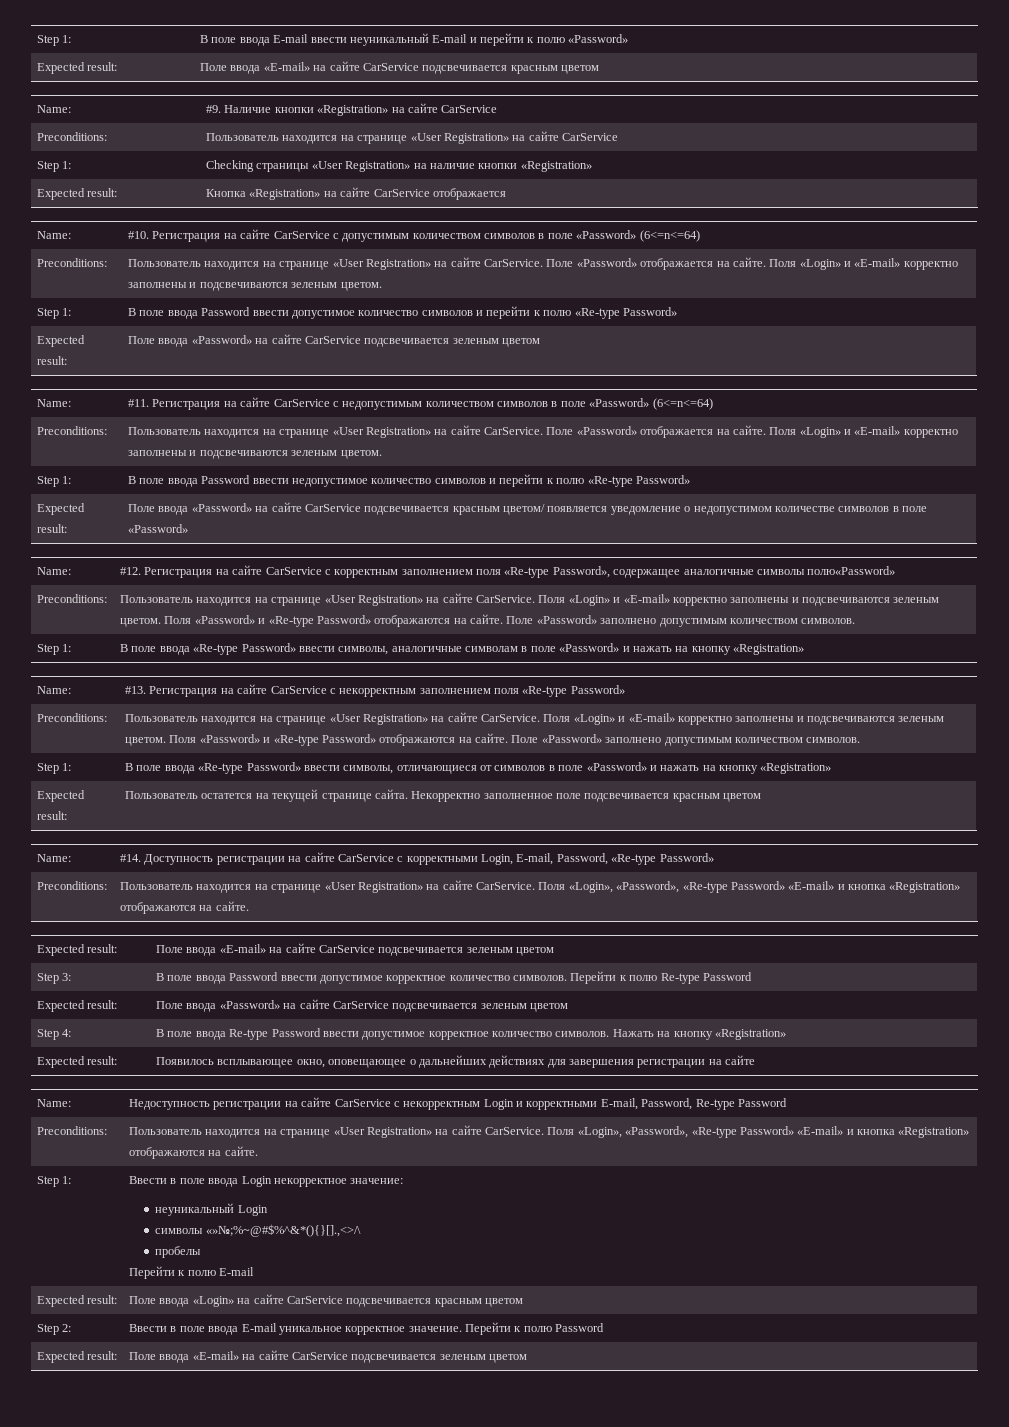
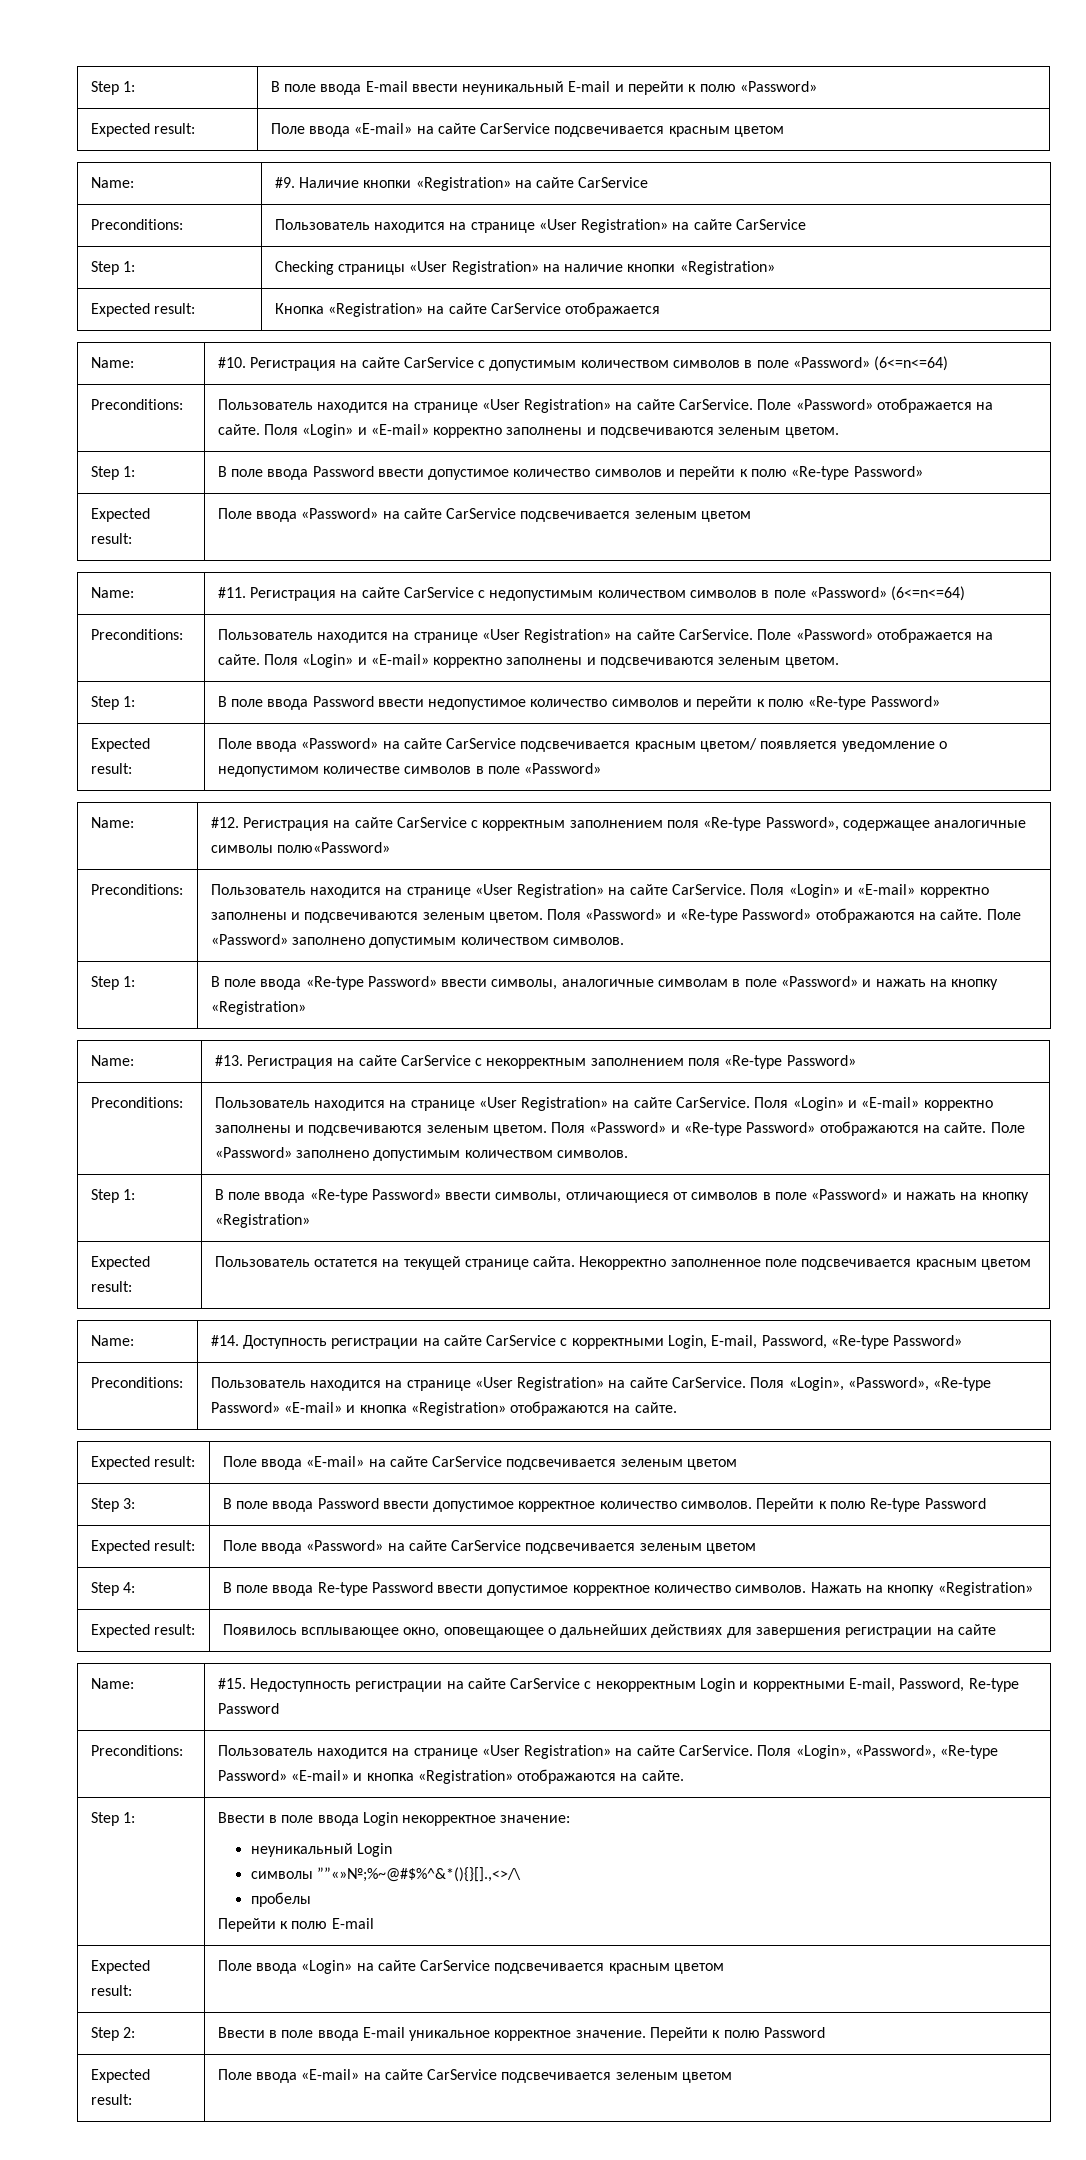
(72, 1103) none -> [217,1678,246,1689] #15.
[205,1224,361,1237] «»№;%~@#$%^&*(){}[].,<>/\ -> [317,1867,522,1882] ””«»№;%~@#$%^&*(){}[].,<>/\

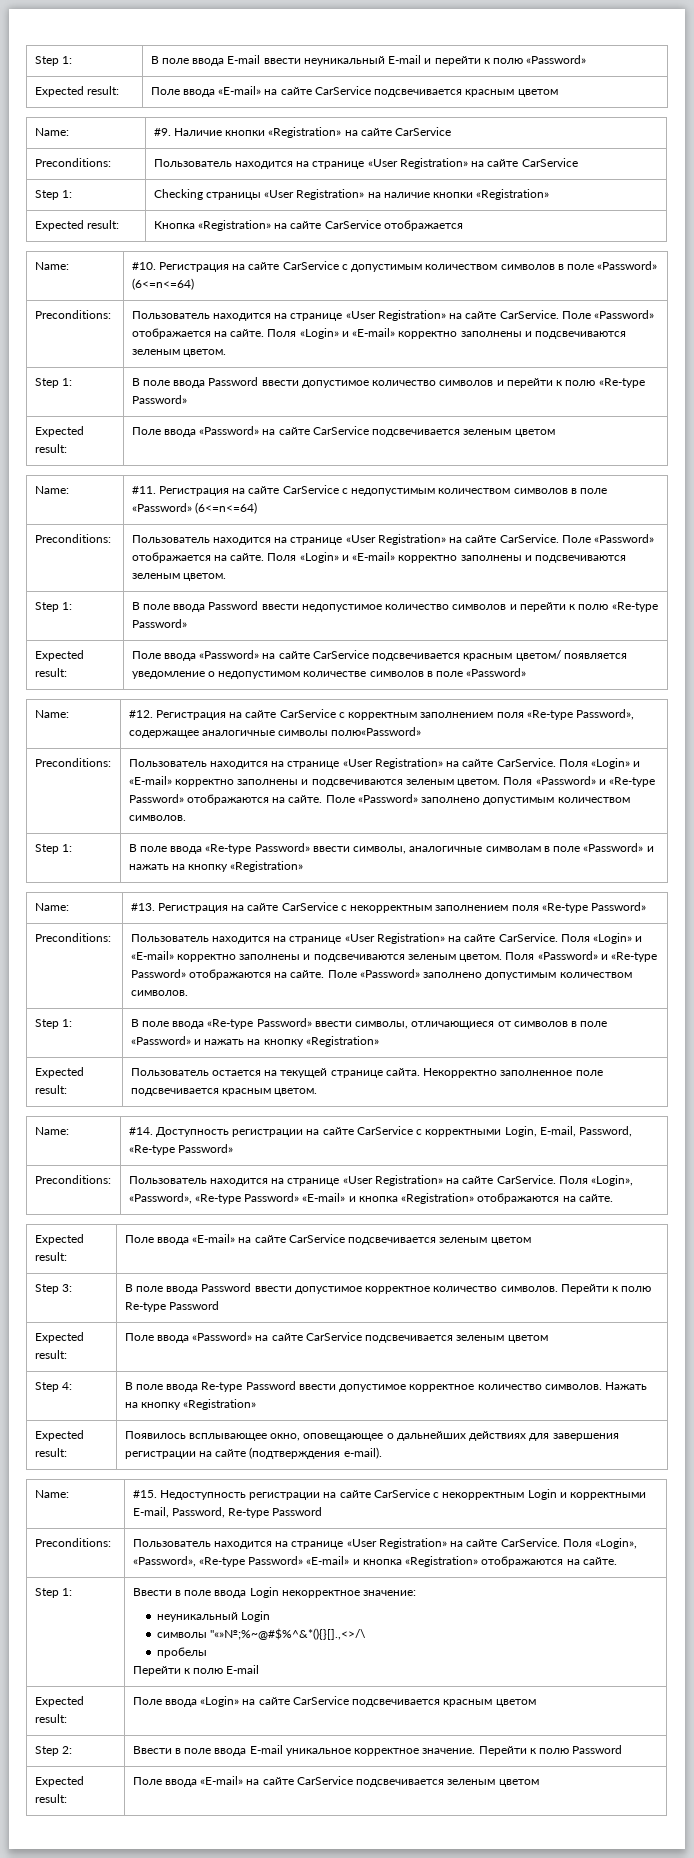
[313,1259,378,1267] остатется -> [211,1070,261,1076] остается
[981,1259,1032,1270] цветом -> [274,1088,318,1096] цветом.
(997, 1629) none -> [249,1447,382,1459] (подтверждения e-mail).
[317,1867,522,1882] ””«»№;%~@#$%^&*(){}[].,<>/\ -> [209,1628,366,1640] "«»№;%~@#$%^&*(){}[].,<>/\

